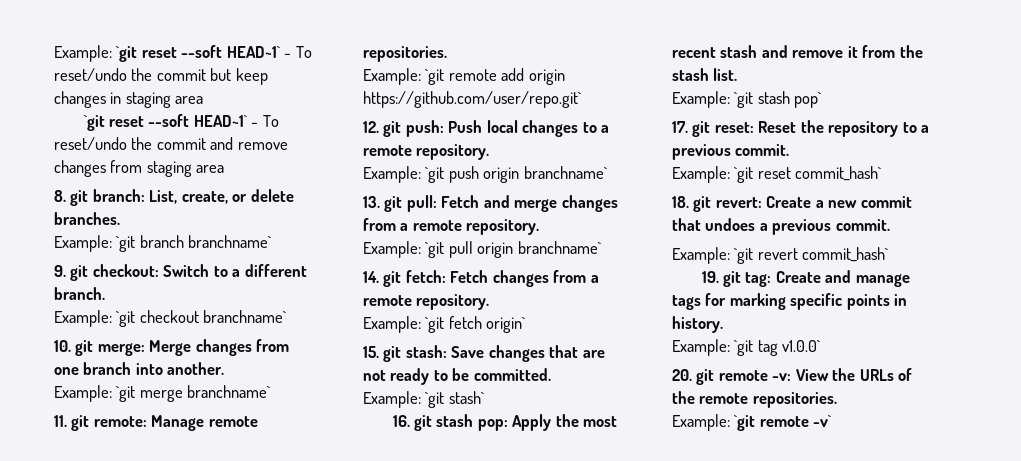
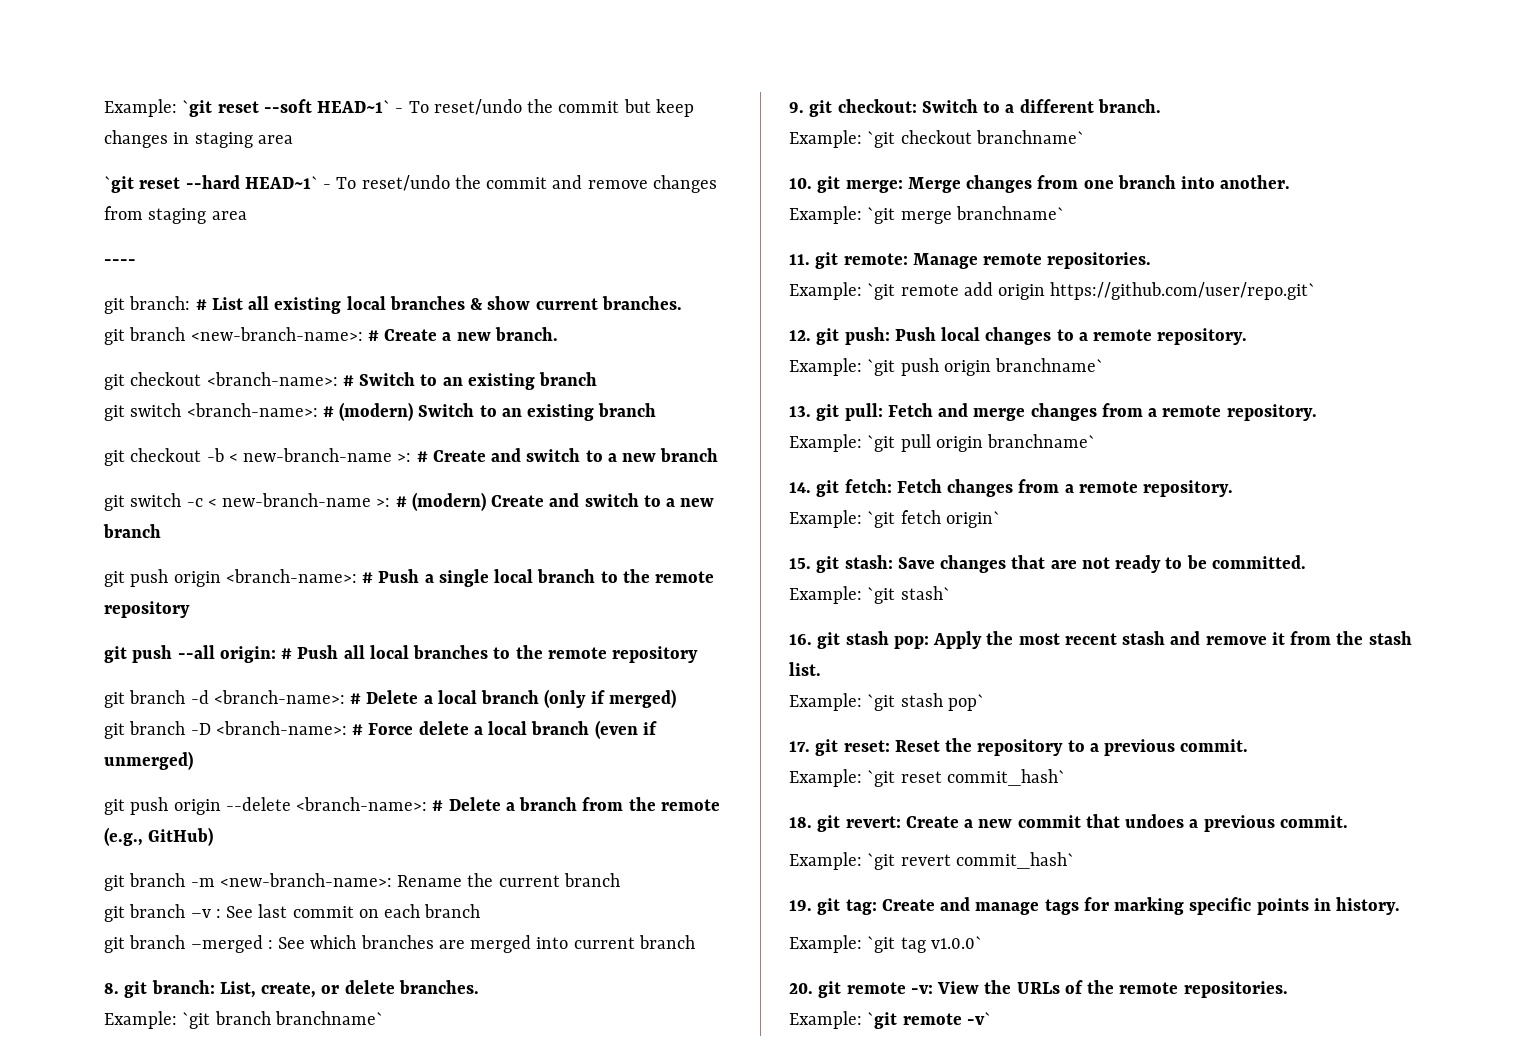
[148,114,190,127] --soft -> [185,175,240,189] --hard
(225, 169) none -> [104,259,136,265] [104,296,682,314] [104,327,558,345] [104,372,598,390] [104,402,657,421] [104,448,719,466] [104,492,715,511] [103,524,161,538] [104,569,715,587] [104,601,190,618] [104,645,699,663] [104,689,676,708] [104,720,657,739] [104,751,193,770] [104,797,720,815] [104,827,214,846] [104,873,620,891] [104,904,481,922] [104,935,695,953] // ---- // git branch: # List all existing local branches & show current branches. // git branch <new-branch-name>: # Create a new branch. // git checkout <branch-name>: # Switch to an existing branch // git switch <branch-name>: # (modern) Switch to an existing branch // git checkout -b < new-branch-name >: # Create and switch to a new branch // git switch -c < new-branch-name >: # (modern) Create and switch to a new branch // git push origin <branch-name>: # Push a single local branch to the remote repository // git push --all origin: # Push all local branches to the remote repository // git branch -d <branch-name>: # Delete a local branch (only if merged) // git branch -D <branch-name>: # Force delete a local branch (even if unmerged) // git push origin --delete <branch-name>: # Delete a branch from the remote (e.g., GitHub) // git branch -m <new-branch-name>: Rename the current branch // git branch –v : See last commit on each branch // git branch –merged : See which branches are merged into current branch

